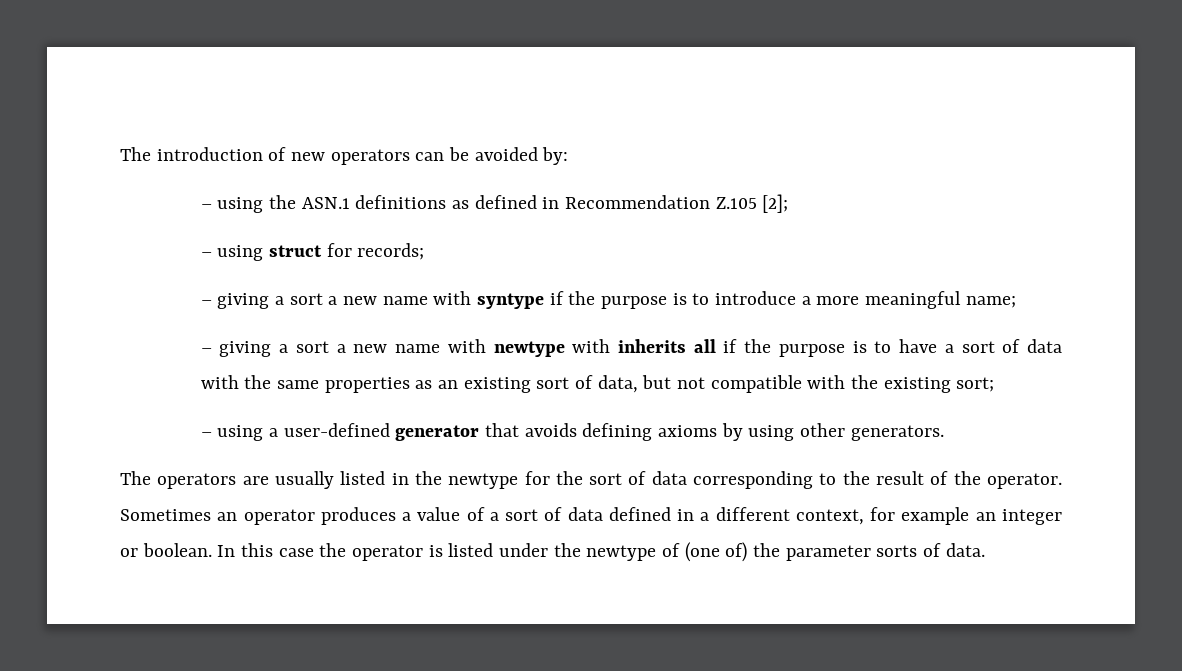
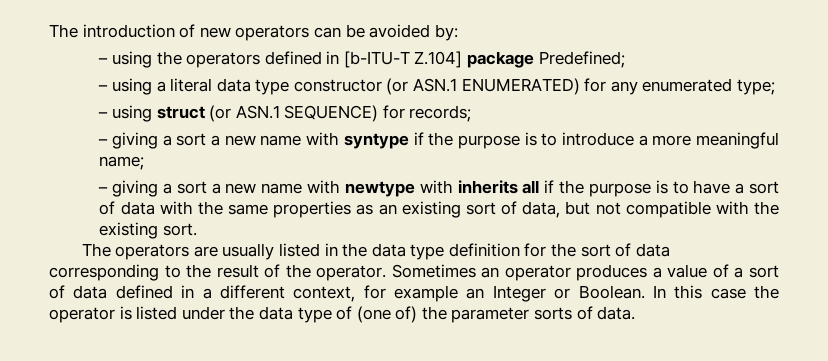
[301,194,789,213] ASN.1 definitions as defined in Recommendation Z.105 [2]; -> [186,51,625,68] [98,78,776,95] operators defined in [b-ITU-T Z.104] package Predefined; // – using a literal data type constructor (or ASN.1 ENUMERATED) for any enumerated type;
(323, 251) none -> [209,105,379,122] (or ASN.1 SEQUENCE)
[956,377,995,392] [200,423,944,441] sort; // – using a user-defined generator that avoids defining axioms by using other generators. -> [162,223,197,236] sort.
[448,473,519,489] newtype -> [371,243,520,260] data type definition
[1002,509,1062,525] [120,543,212,557] integer or boolean. -> [492,285,645,302] Integer or Boolean.
[586,545,657,561] newtype -> [258,306,332,323] data type

